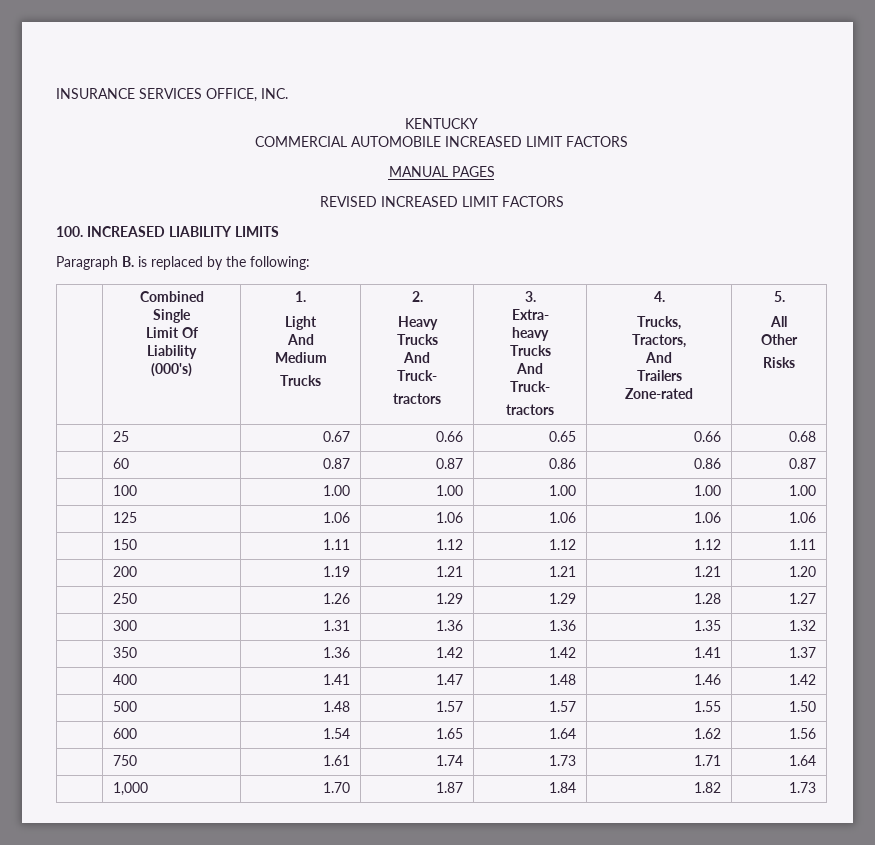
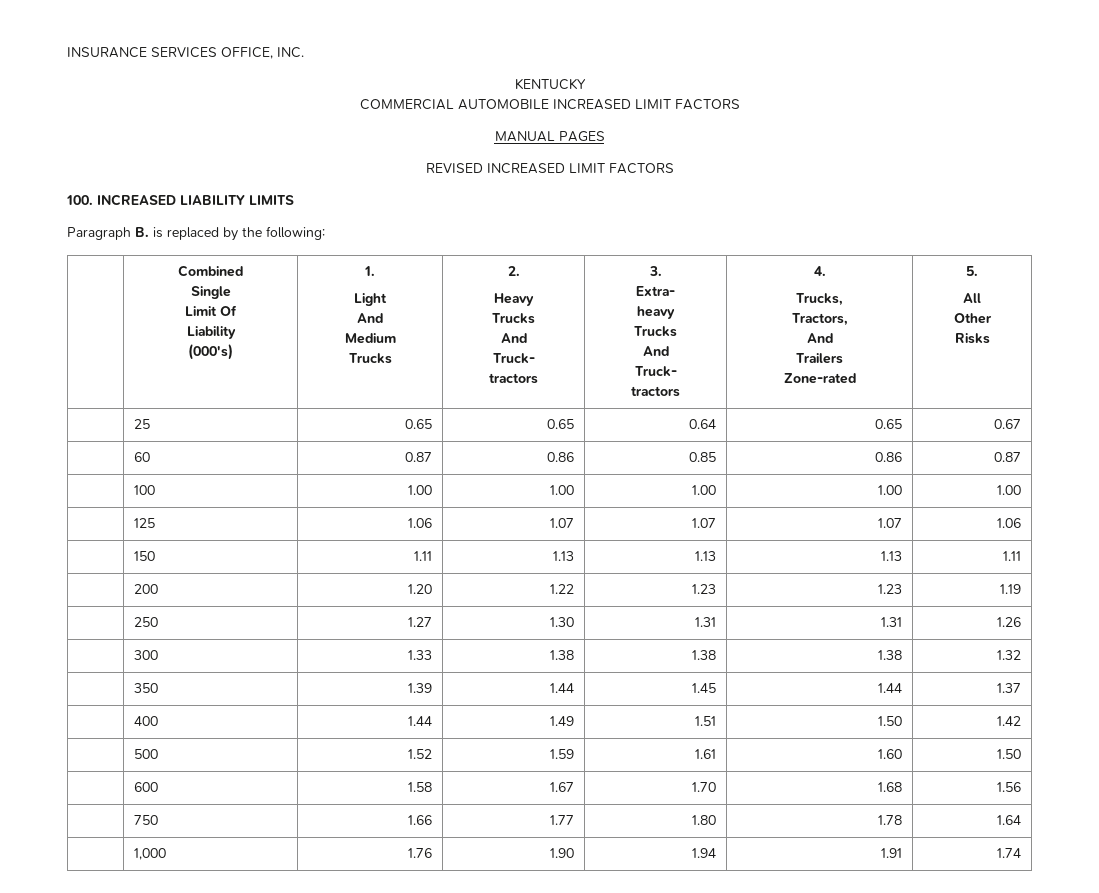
[322,431,350,442] [435,431,463,442] [548,431,576,442] [693,431,721,442] [788,431,816,442] 0.67 | 0.66 | 0.65 | 0.66 | 0.68 -> [405,419,433,429] [547,419,575,429] [689,419,717,429] [875,419,903,429] [994,419,1022,429] 0.65 | 0.65 | 0.64 | 0.65 | 0.67
[435,458,463,469] [548,458,576,469] 0.87 | 0.86 -> [547,452,575,462] [689,452,717,462] 0.86 | 0.85
[435,512,463,523] [548,512,576,523] [693,512,721,523] 1.06 | 1.06 | 1.06 -> [550,518,575,528] [692,518,717,528] [878,518,903,528] 1.07 | 1.07 | 1.07
[435,539,463,550] [548,539,576,550] [693,539,721,550] 1.12 | 1.12 | 1.12 -> [553,551,575,561] [695,551,717,561] [881,551,903,561] 1.13 | 1.13 | 1.13
[322,566,350,577] [435,566,463,577] [548,566,576,577] [693,566,721,577] [788,566,816,577] [113,593,138,604] [322,593,350,604] [435,593,463,604] [548,593,576,604] [693,593,721,604] [788,593,816,604] [113,620,138,631] [322,620,350,631] [435,620,463,631] [548,620,576,631] [693,620,721,631] [788,620,816,631] [113,647,138,658] [322,647,350,658] [435,647,463,658] [548,647,576,658] [693,647,721,658] [788,647,816,658] [113,674,138,685] [322,674,350,685] [435,674,463,685] [548,674,576,685] [693,674,721,685] [788,674,816,685] [113,701,138,712] [322,701,350,712] [435,701,463,712] [548,701,576,712] [693,701,721,712] [788,701,816,712] [113,728,138,739] [322,728,350,739] [435,728,463,739] [548,728,576,739] [693,728,721,739] [788,728,816,739] [113,755,138,766] [322,755,350,766] [435,755,463,766] [548,755,576,766] [693,755,721,766] [788,755,816,766] [113,782,149,796] [322,782,350,793] [435,782,463,793] [548,782,576,793] [693,782,721,793] [788,782,816,793] 1.19 | 1.21 | 1.21 | 1.21 | 1.20 // | 250 | 1.26 | 1.29 | 1.29 | 1.28 | 1.27 // | 300 | 1.31 | 1.36 | 1.36 | 1.35 | 1.32 // | 350 | 1.36 | 1.42 | 1.42 | 1.41 | 1.37 // | 400 | 1.41 | 1.47 | 1.48 | 1.46 | 1.42 // | 500 | 1.48 | 1.57 | 1.57 | 1.55 | 1.50 // | 600 | 1.54 | 1.65 | 1.64 | 1.62 | 1.56 // | 750 | 1.61 | 1.74 | 1.73 | 1.71 | 1.64 // | 1,000 | 1.70 | 1.87 | 1.84 | 1.82 | 1.73 -> [408,584,433,594] [550,584,575,594] [692,584,717,594] [878,584,903,594] [1000,584,1022,594] [133,617,158,627] [408,617,433,627] [550,617,575,627] [695,617,717,627] [881,617,903,627] [997,617,1022,627] [133,650,158,660] [408,650,433,660] [550,650,575,660] [692,650,717,660] [878,650,903,660] [997,650,1022,660] [133,683,158,693] [408,683,433,693] [550,683,575,693] [692,683,717,693] [878,683,903,693] [997,683,1022,693] [133,716,158,726] [408,716,433,726] [550,716,575,726] [695,716,717,726] [878,716,903,726] [997,716,1022,726] [133,749,158,759] [408,749,433,759] [550,749,575,759] [695,749,717,759] [878,749,903,759] [997,749,1022,759] [133,782,158,792] [408,782,433,792] [550,782,575,792] [692,782,717,792] [878,782,903,792] [997,782,1022,792] [133,815,158,825] [408,815,433,825] [550,815,575,825] [692,815,717,825] [878,815,903,825] [997,815,1022,825] [133,848,166,860] [408,848,433,858] [550,848,575,858] [692,848,717,858] [881,848,903,858] [997,848,1022,858] 1.20 | 1.22 | 1.23 | 1.23 | 1.19 // | 250 | 1.27 | 1.30 | 1.31 | 1.31 | 1.26 // | 300 | 1.33 | 1.38 | 1.38 | 1.38 | 1.32 // | 350 | 1.39 | 1.44 | 1.45 | 1.44 | 1.37 // | 400 | 1.44 | 1.49 | 1.51 | 1.50 | 1.42 // | 500 | 1.52 | 1.59 | 1.61 | 1.60 | 1.50 // | 600 | 1.58 | 1.67 | 1.70 | 1.68 | 1.56 // | 750 | 1.66 | 1.77 | 1.80 | 1.78 | 1.64 // | 1,000 | 1.76 | 1.90 | 1.94 | 1.91 | 1.74

